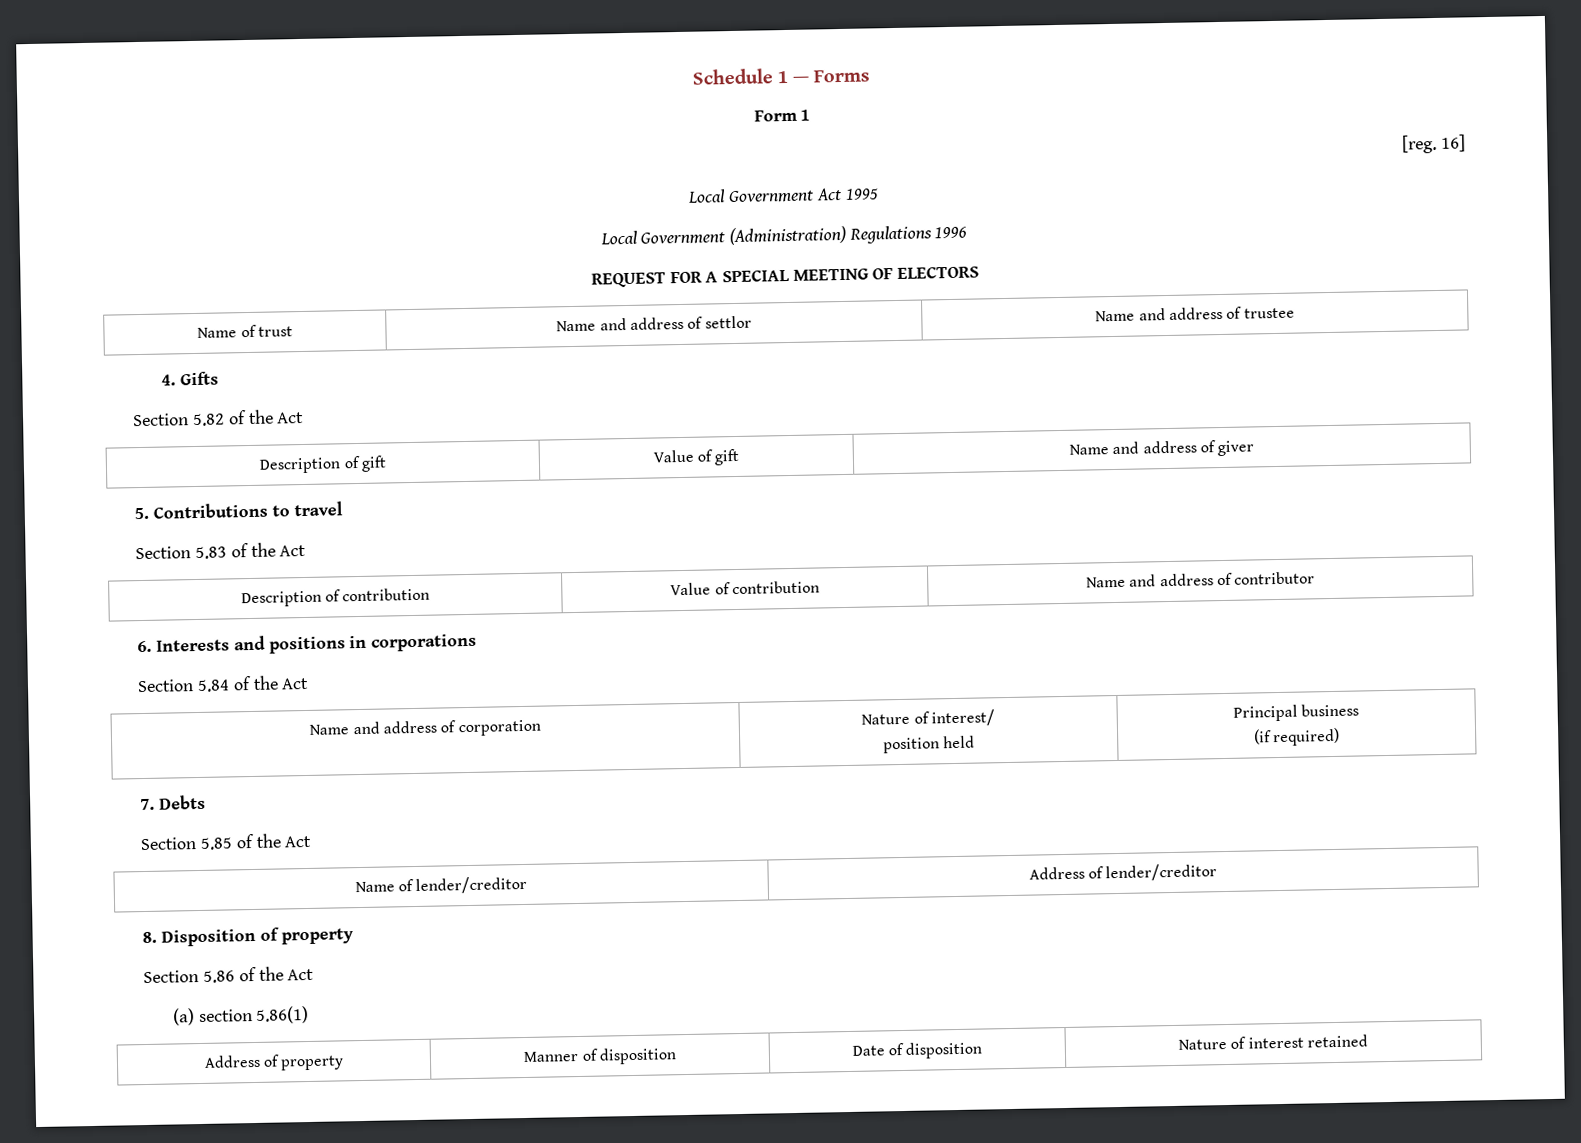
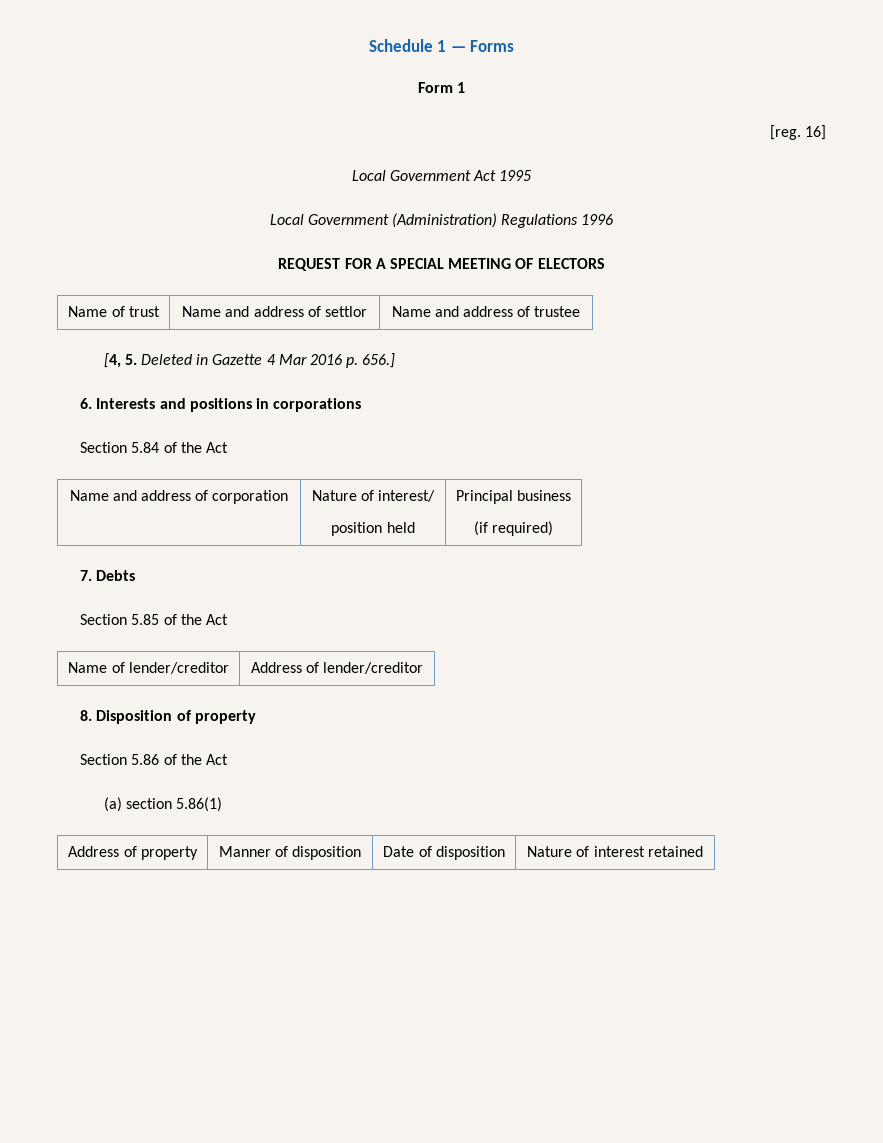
[160,371,219,386] [132,409,305,427] [259,455,387,474] [652,448,741,466] [1068,440,1255,457] [134,501,343,520] [135,542,307,560] [240,587,431,608] [670,580,820,596] [1085,571,1316,588] 4. Gifts // Section 5.82 of the Act // Description of gift | Value of gift | Name and address of giver // 5. Contributions to travel // Section 5.83 of the Act // Description of contribution | Value of contribution | Name and address of contributor -> [103,353,396,368] [4, 5. Deleted in Gazette 4 Mar 2016 p. 656.]

